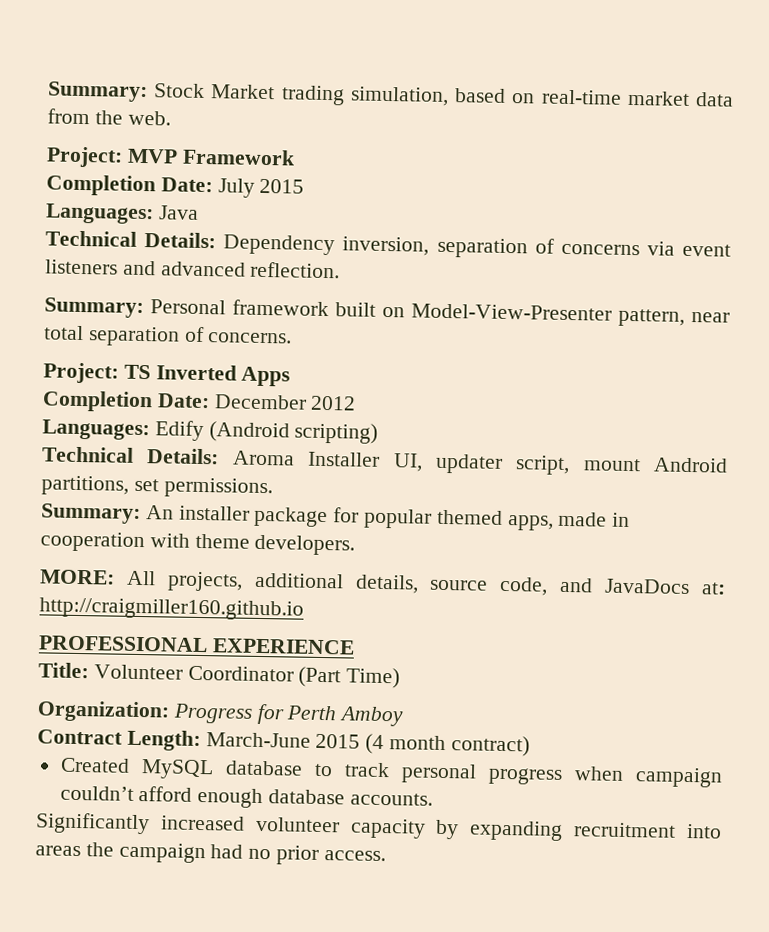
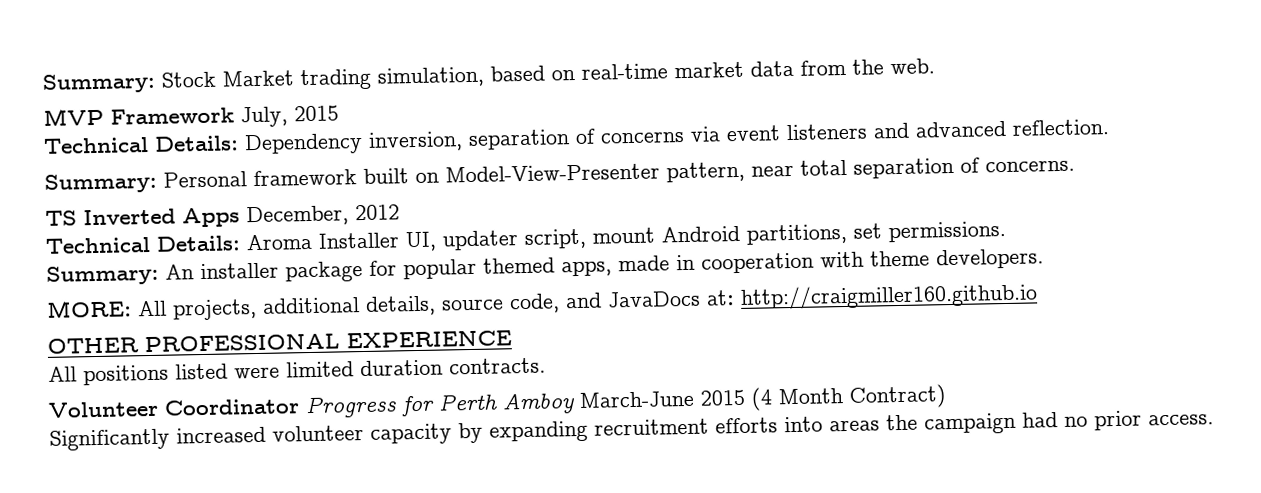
[46,146,123,168] Project: -> (935, 66) none
[46,174,305,198] [45,203,199,225] // Completion Date: July 2015 // Languages: Java -> [240,105,339,128] July, 2015
[43,362,119,384] Project: -> (1075, 166) none
[42,390,357,413] [42,419,379,444] // Completion Date: December 2012 // Languages: Edify (Android scripting) -> [246,204,400,227] December, 2012
(304, 609) none -> [47,337,139,354] OTHER
[38,662,401,689] [37,700,170,723] Title: Volunteer Coordinator (Part Time) // Organization: -> [48,357,546,386] [48,398,300,418] All positions listed were limited duration contracts. // Volunteer Coordinator
[37,729,201,752] // Contract Length: -> (576, 404) none
[389,735,530,757] [59,757,723,788] [59,785,433,809] month contract) // Created MySQL database to track personal progress when campaign couldn’t afford enough database accounts. -> [778,384,947,409] Month Contract)
(677, 830) none -> [715,417,778,434] efforts

